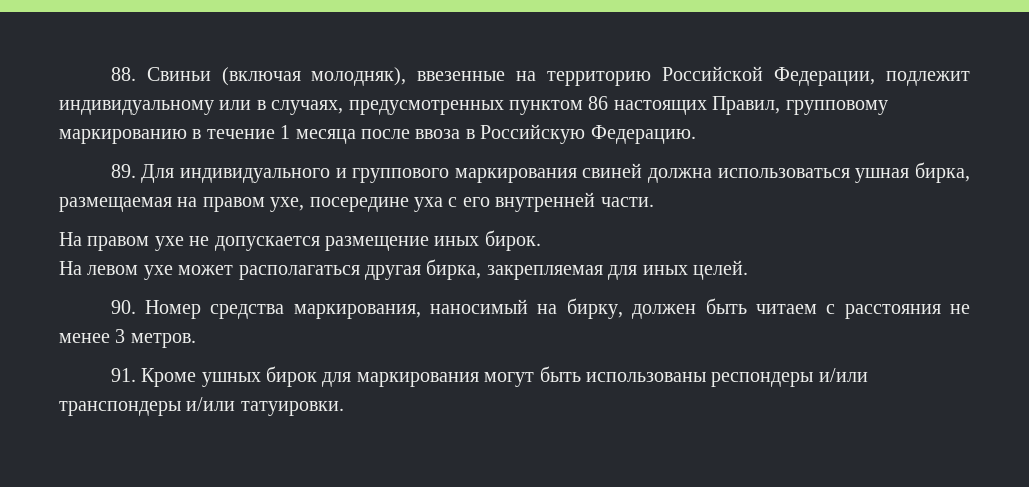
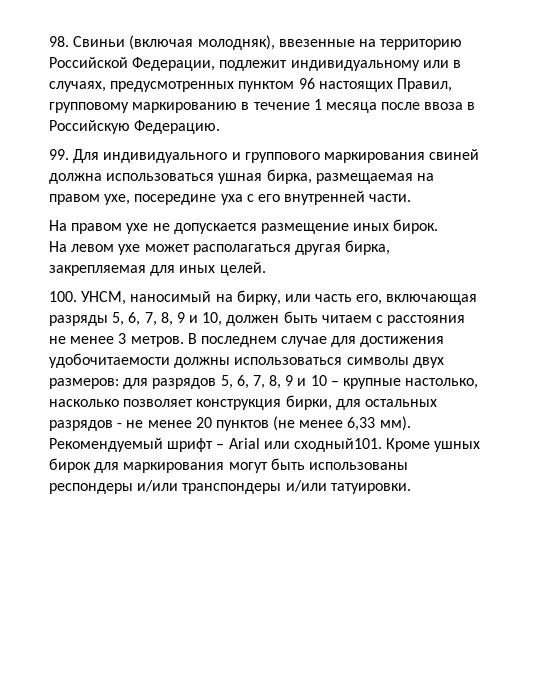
[110,67,136,81] 88. -> [49,36,69,47] 98.
[588,96,609,110] 86 -> [298,78,315,89] 96
[110,164,136,178] 89. -> [49,149,69,160] 99.
[110,298,623,319] 90. Номер средства маркирования, наносимый на бирку, -> [49,290,478,305] [49,312,223,326] 100. УНСМ, наносимый на бирку, или часть его, включающая разряды 5, 6, 7, 8, 9 и 10,
[110,368,136,382] // 91. -> [187,333,445,347] [49,353,444,368] [49,375,479,389] [49,395,437,410] [49,416,411,431] [49,438,382,452] В последнем случае для достижения удобочитаемости должны использоваться символы двух размеров: для разрядов 5, 6, 7, 8, 9 и 10 – крупные настолько, насколько позволяет конструкция бирки, для остальных разрядов - не менее 20 пунктов (не менее 6,33 мм). Рекомендуемый шрифт – Arial или сходный101.

